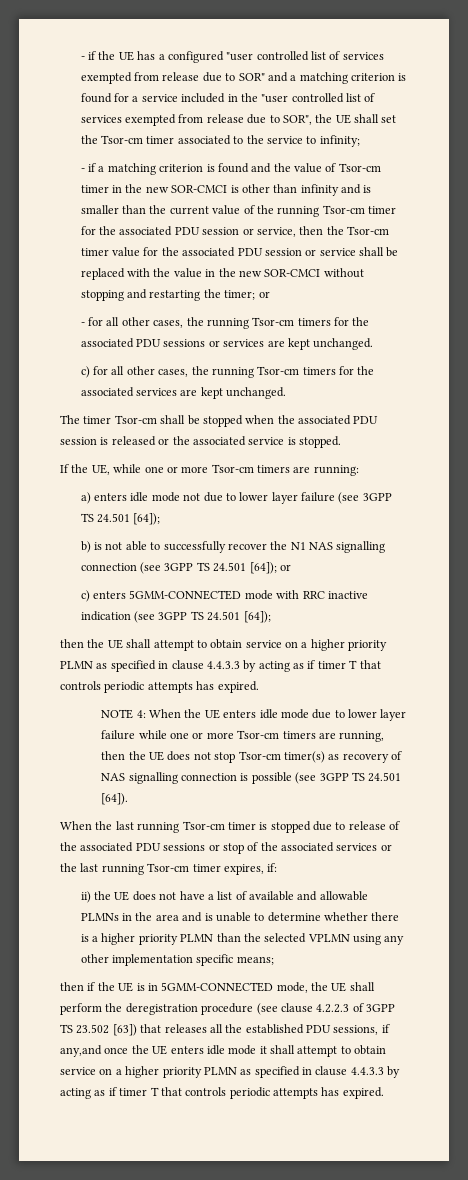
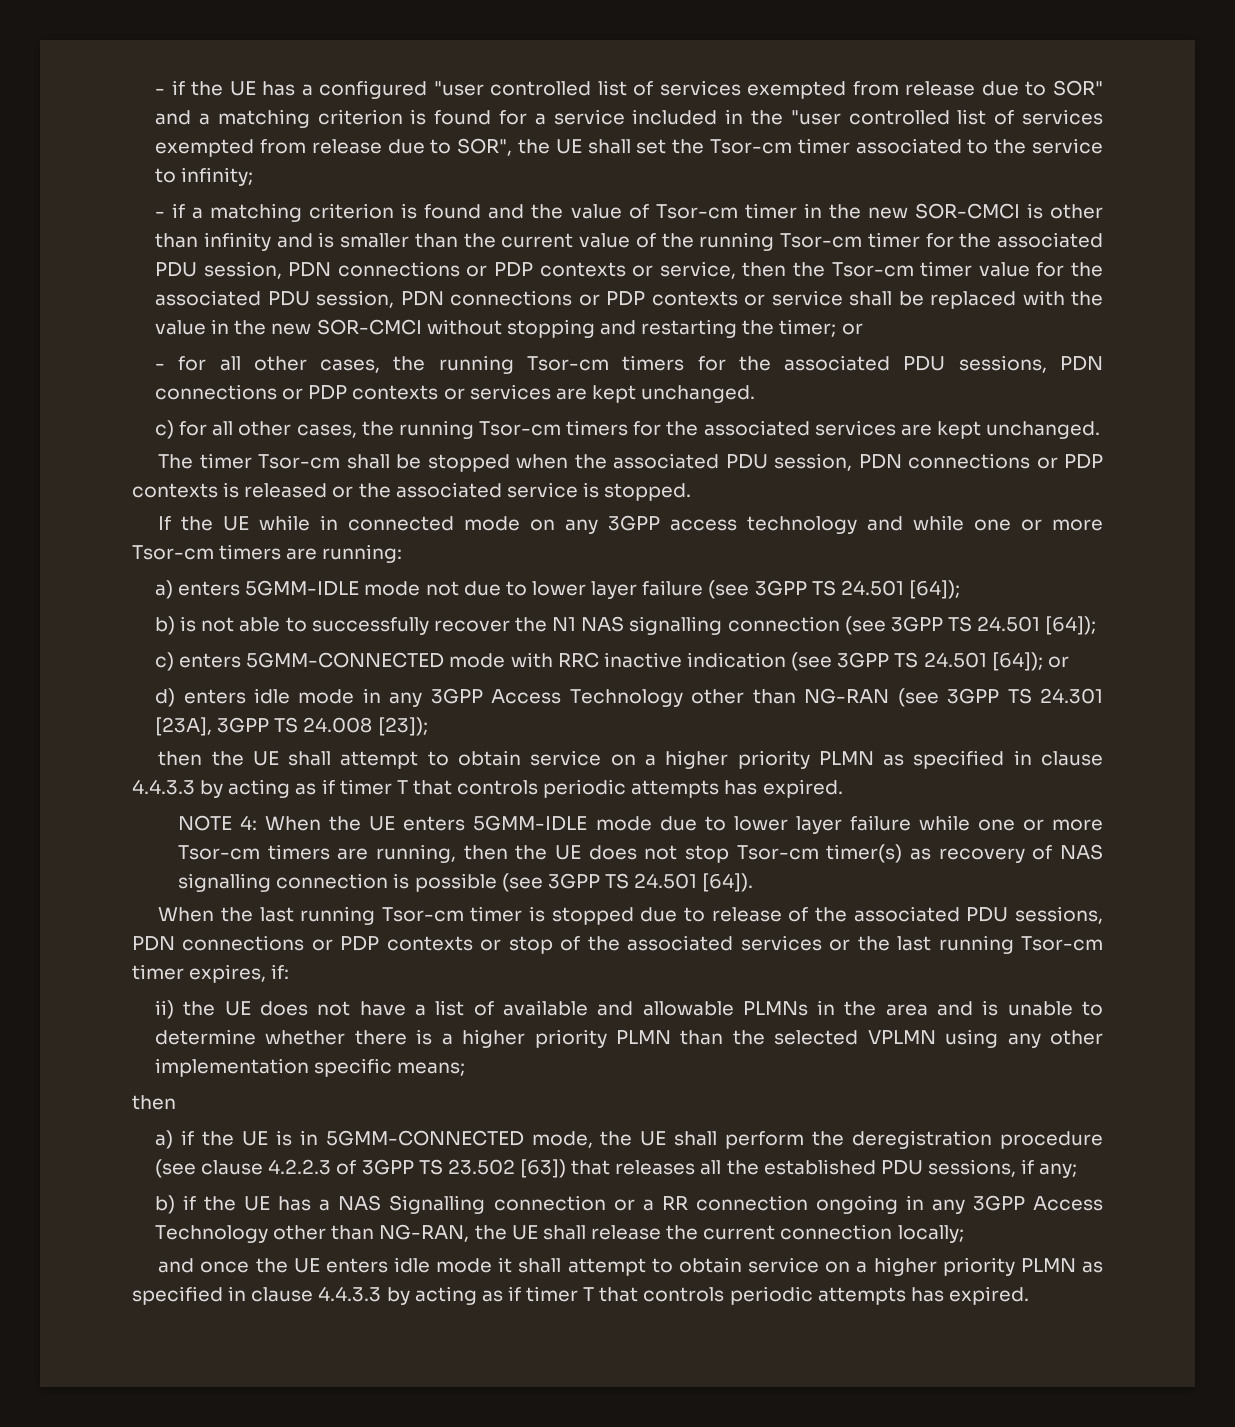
[202,227,240,235] session -> [203,261,626,279] session, PDN connections or PDP contexts
[264,248,302,256] session -> [316,290,738,308] session, PDN connections or PDP contexts
[163,339,206,347] sessions -> [958,355,1103,373] [155,384,439,400] sessions, PDN connections or PDP contexts
[60,437,97,445] session -> [774,453,1104,471] [132,483,218,498] session, PDN connections or PDP contexts
[91,464,110,475] UE, -> [223,515,904,534] UE while in connected mode on any 3GPP access technology and
[130,492,149,502] idle -> [245,580,360,596] 5GMM-IDLE
[279,564,291,571] or -> (1097, 625) none
(271, 617) none -> [1047,656,1069,668] [155,688,1103,707] [155,717,428,736] or // d) enters idle mode in any 3GPP Access Technology other than NG-RAN (see 3GPP TS 24.301 [23A], 3GPP TS 24.008 [23]);
[259,709,278,719] idle -> [473,815,588,831] 5GMM-IDLE
[163,843,206,851] sessions -> [1014,906,1103,924] [132,935,473,951] sessions, PDN connections or PDP contexts
(84, 986) none -> [155,1130,174,1149] // a)
[60,1045,102,1057] any,and -> [1039,1163,1078,1178] [155,1195,1103,1214] [155,1224,964,1243] [158,1258,195,1273] any; // b) if the UE has a NAS Signalling connection or a RR connection ongoing in any 3GPP Access Technology other than NG-RAN, the UE shall release the current connection locally; // and

